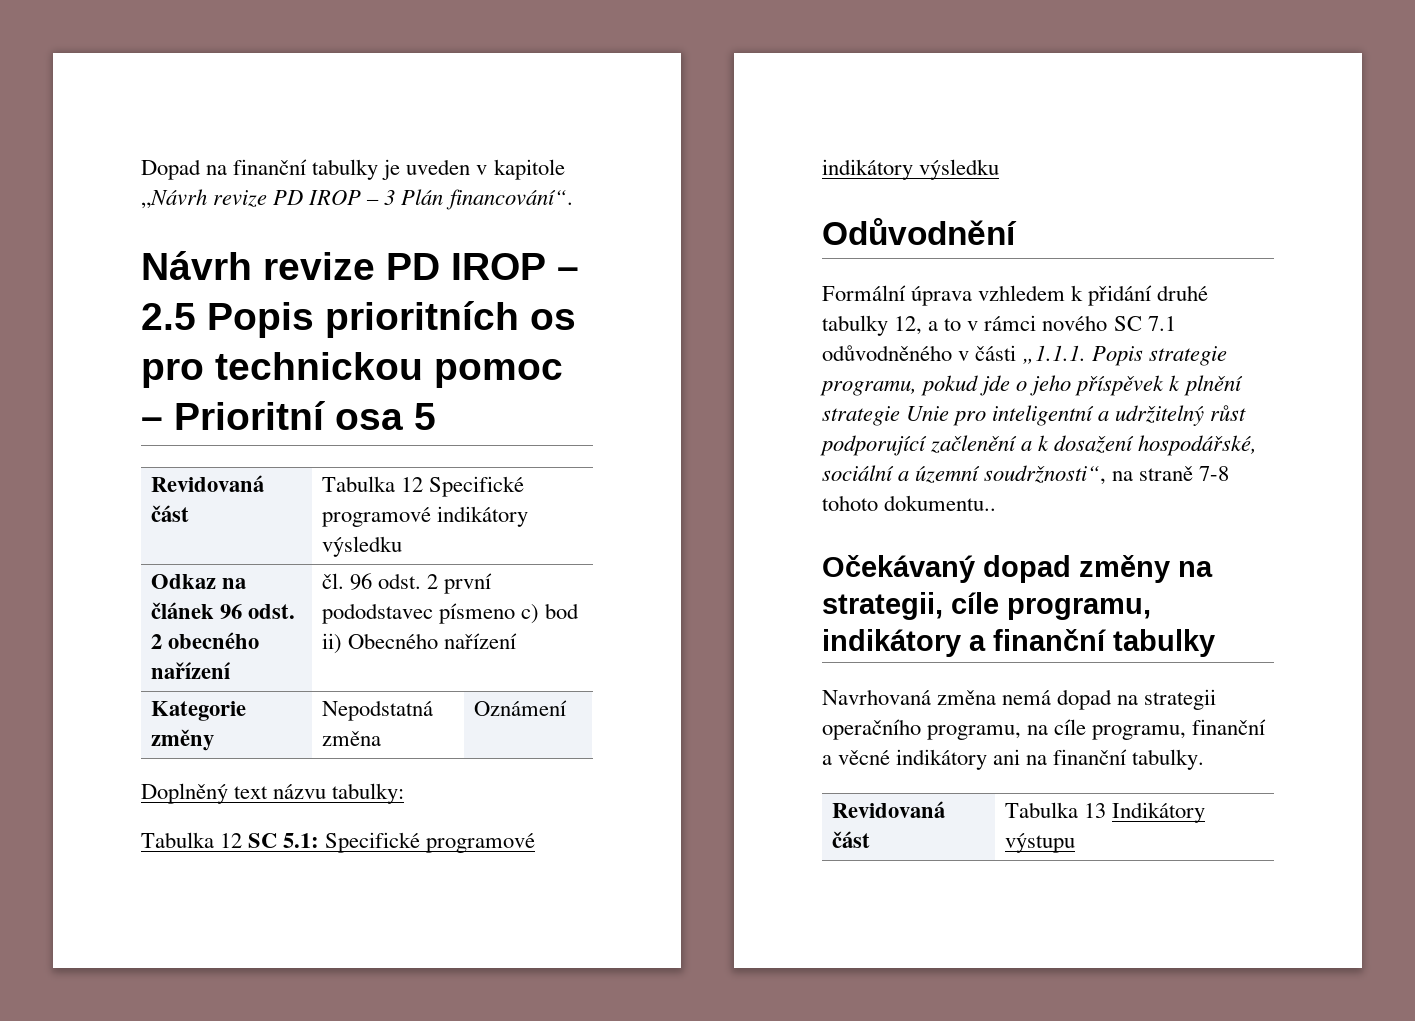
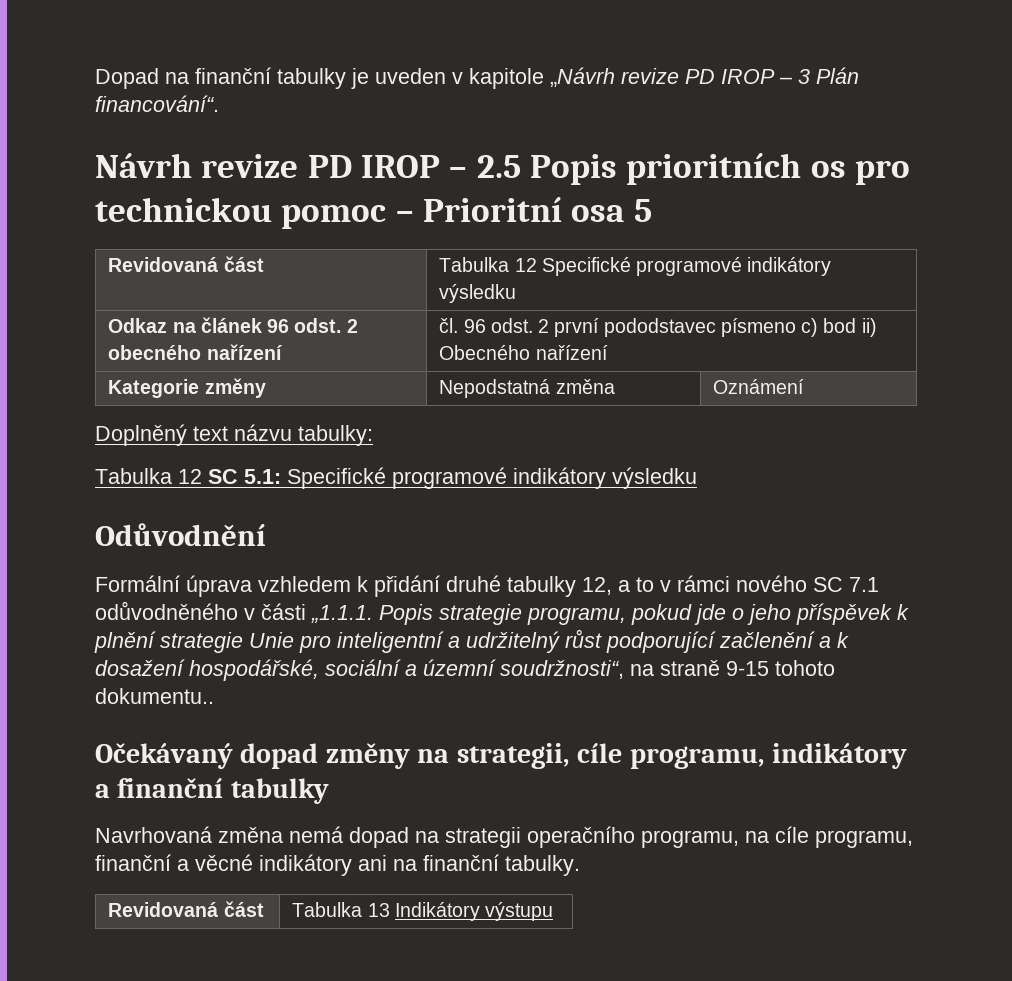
[1199,466,1230,481] 7-8 -> [726,661,769,676] 9-15

